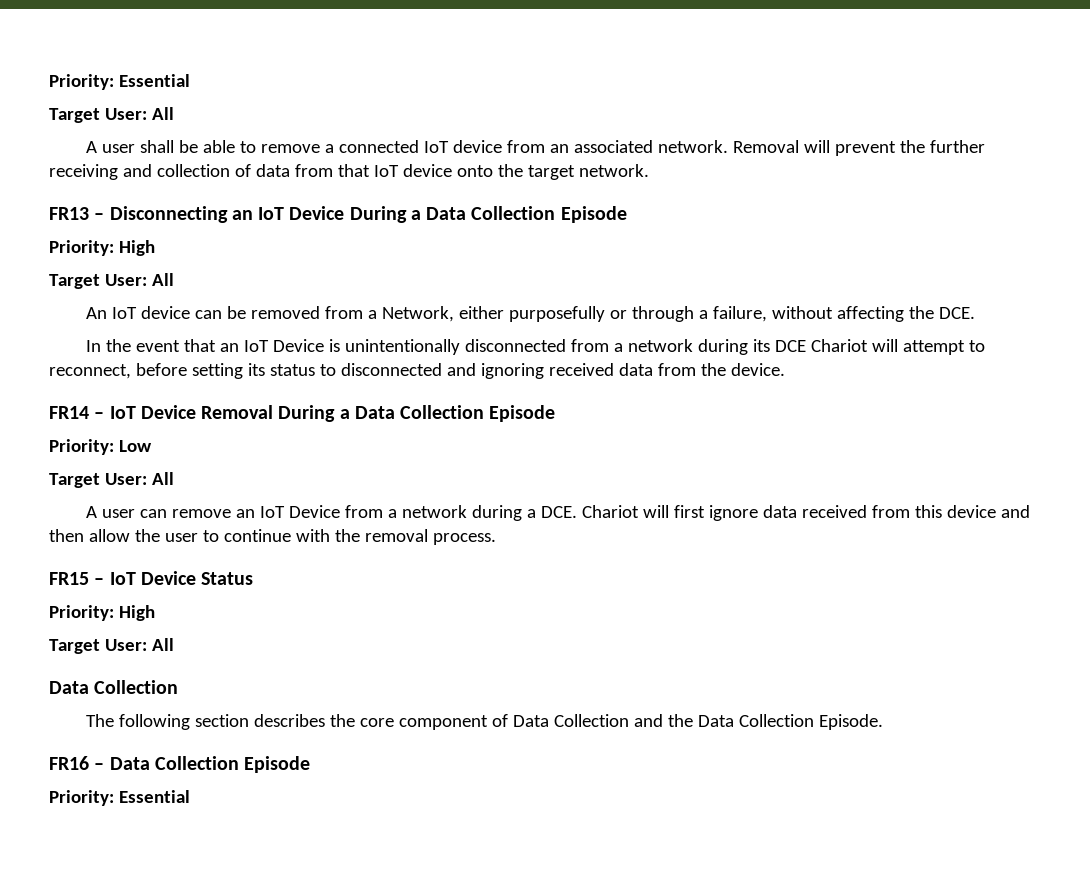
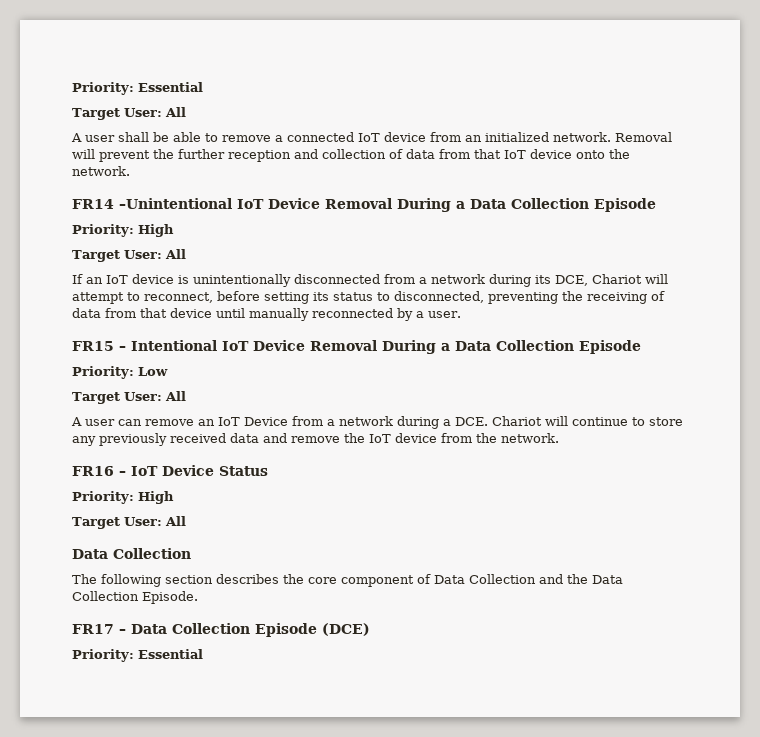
[574,140,654,153] associated -> [485,132,549,142] initialized
[49,164,118,180] receiving -> [228,150,291,162] reception
[527,164,649,180] [49,206,345,223] target network. // FR13 – Disconnecting an IoT Device -> [72,166,130,176] [72,198,392,209] network. // FR14 –Unintentional IoT Device Removal
[86,306,976,322] [86,339,325,352] An IoT device can be removed from a Network, either purposefully or through a failure, without affecting the DCE. // In the event that an IoT Device -> [72,274,174,284] If an IoT device
[775,340,807,352] DCE -> [555,275,588,286] DCE,
[340,363,785,379] [49,406,105,419] disconnected and ignoring received data from the device. // FR14 – -> [394,291,665,304] [72,308,461,321] [72,340,217,351] disconnected, preventing the receiving of data from that device until manually reconnected by a user. // FR15 – Intentional
[674,505,1031,521] [49,529,496,545] [49,572,89,585] first ignore data received from this device and then allow the user to continue with the removal process. // FR15 -> [572,417,683,426] [72,433,559,446] [72,466,114,476] continue to store any previously received data and remove the IoT device from the network. // FR16
[49,756,89,770] FR16 -> [72,624,114,634] FR17
(311, 764) none -> [322,623,370,636] (DCE)

